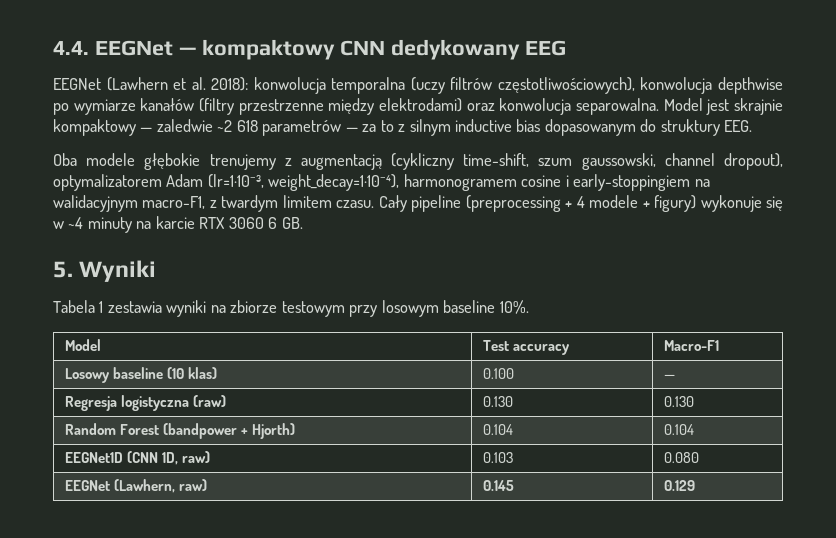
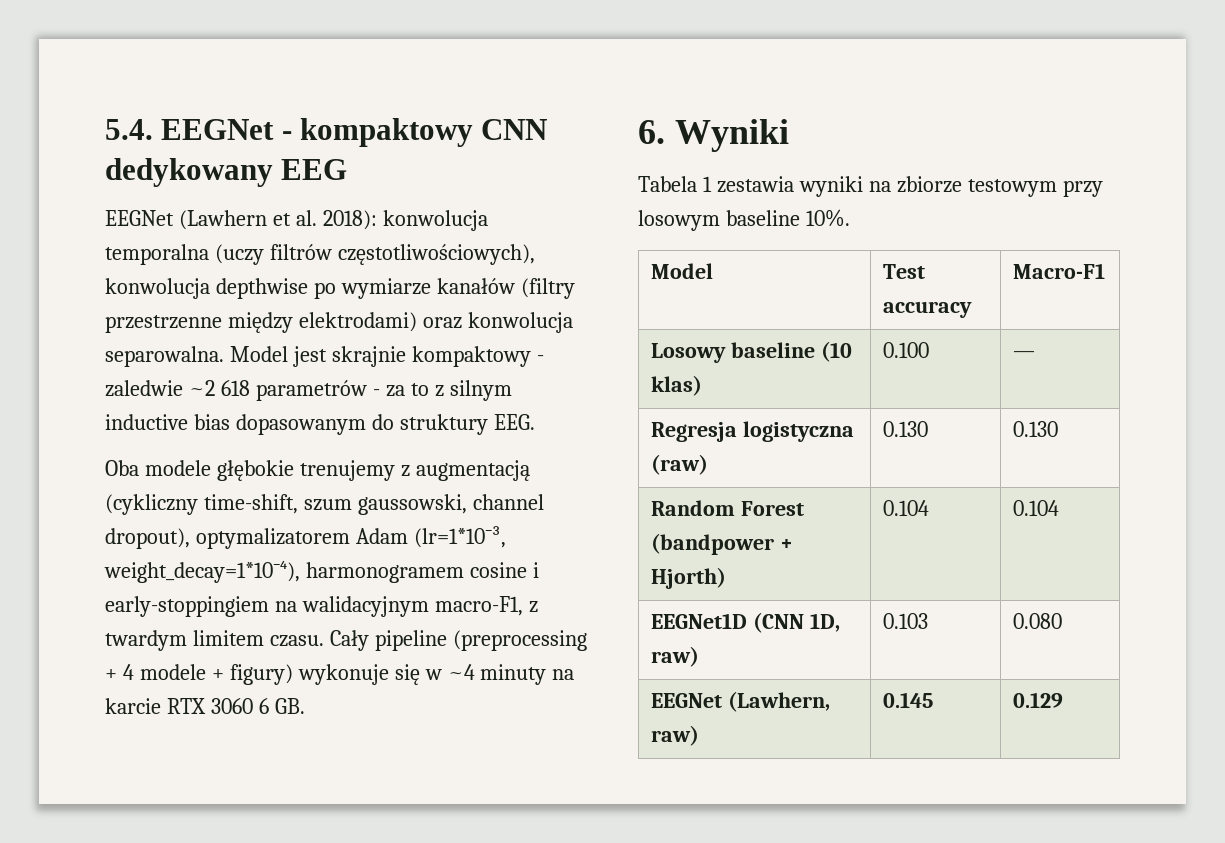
[53,40,197,56] 4.4. EEGNet — -> [105,119,292,140] 5.4. EEGNet -
[140,127,153,132] — -> [536,355,544,362] -
[345,127,358,132] — -> [372,389,380,396] -
[207,174,400,191] (lr=1·10⁻³, weight_decay=1·10⁻⁴), -> [413,526,506,548] [104,561,300,583] (lr=1*10⁻³, weight_decay=1*10⁻⁴),
[53,261,73,278] 5. -> [638,120,665,144] 6.

